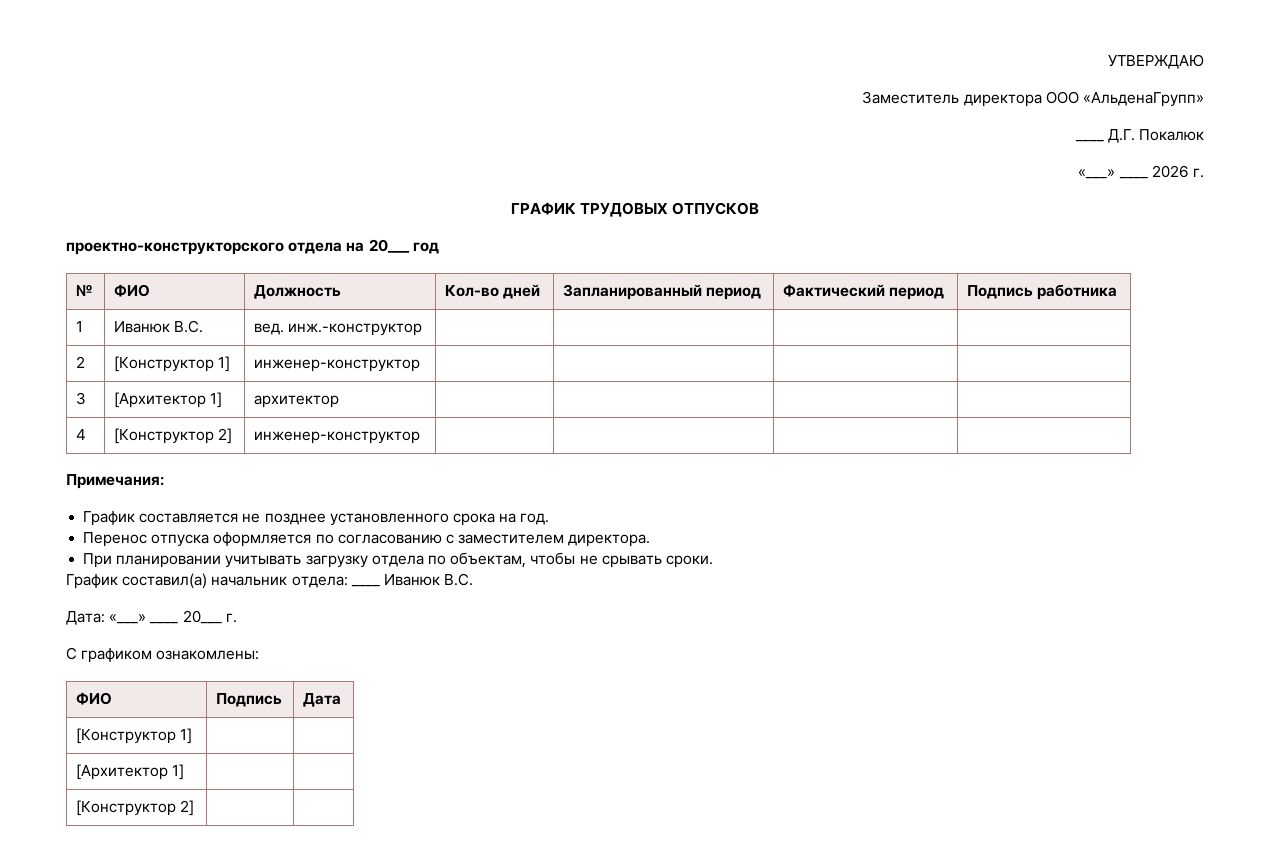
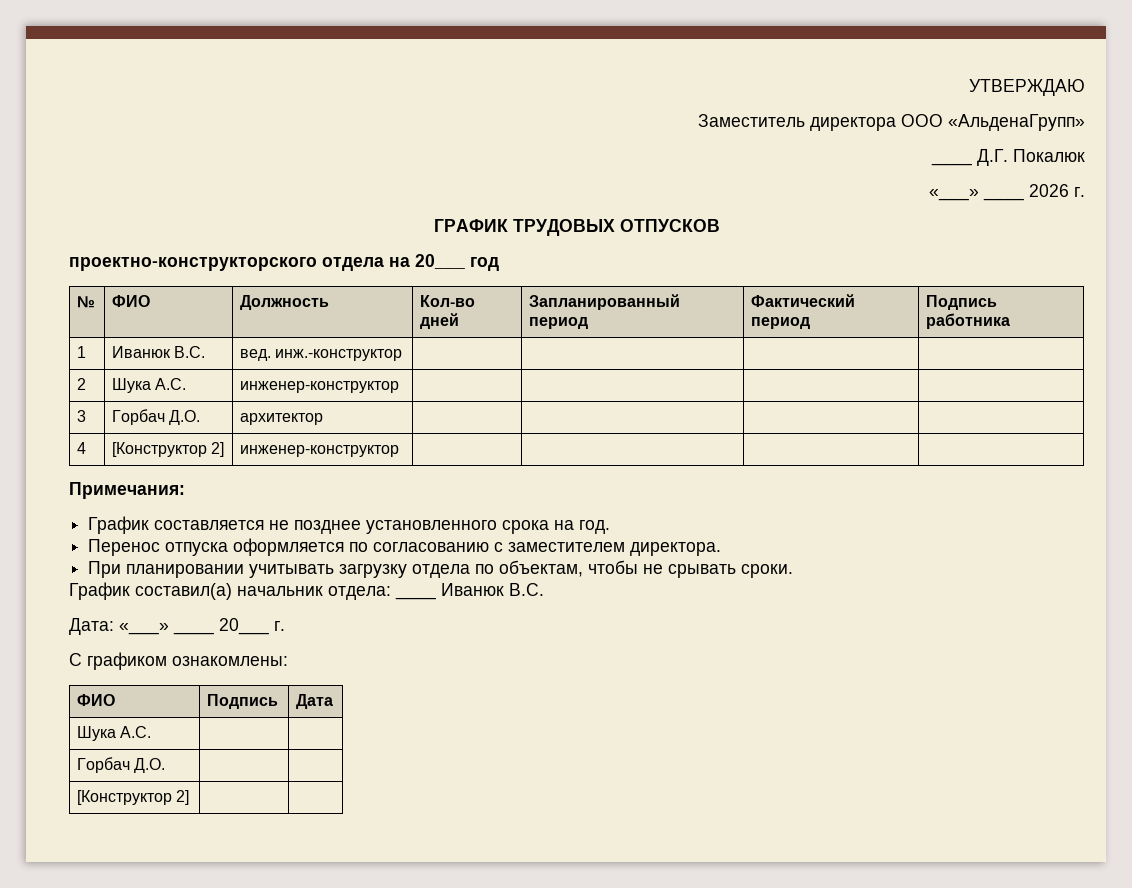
[114,356,231,372] [Конструктор 1] -> [112,378,187,393] Шука А.С.
[114,392,223,408] [Архитектор 1] -> [112,409,201,425] Горбач Д.О.
[76,728,193,744] [76,764,185,780] [Конструктор 1] | | // [Архитектор 1] -> [77,726,152,741] [77,757,166,773] Шука А.С. | | // Горбач Д.О.

